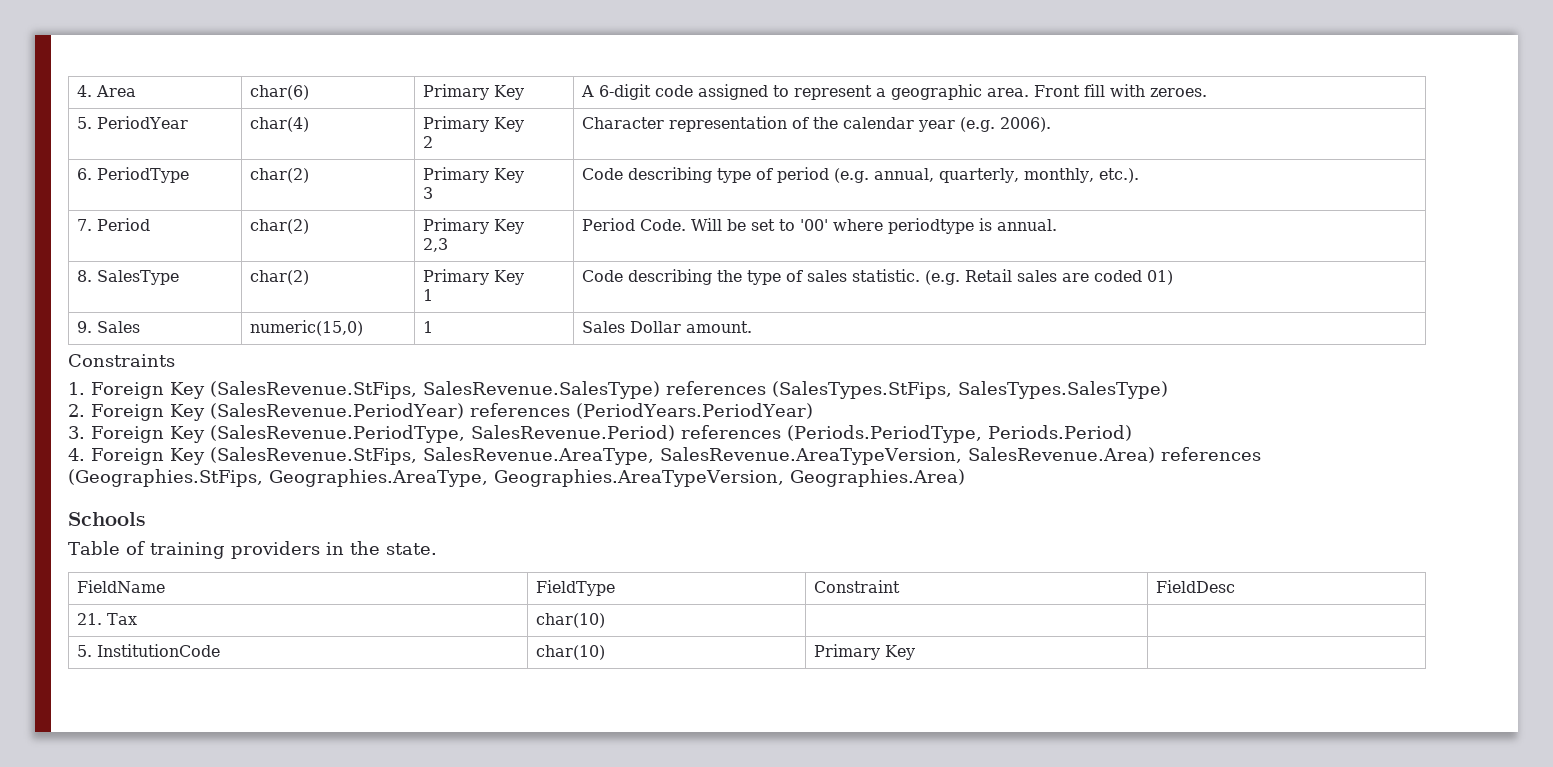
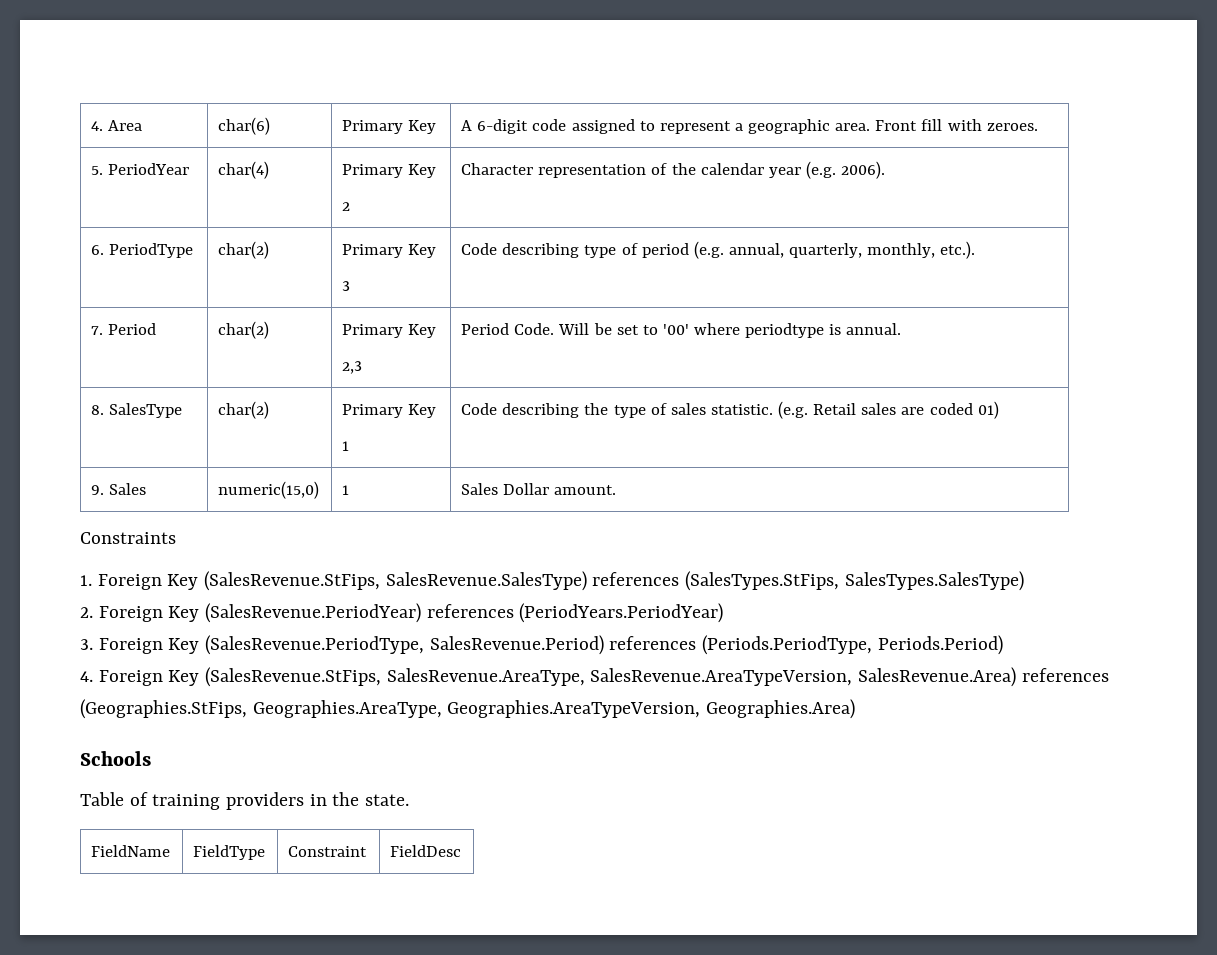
[77,613,138,625] [536,613,606,628] [77,644,221,657] [536,645,606,660] [814,644,916,660] // 21. Tax | char(10) | | // 5. InstitutionCode | char(10) | Primary Key | -> (462, 851) none

